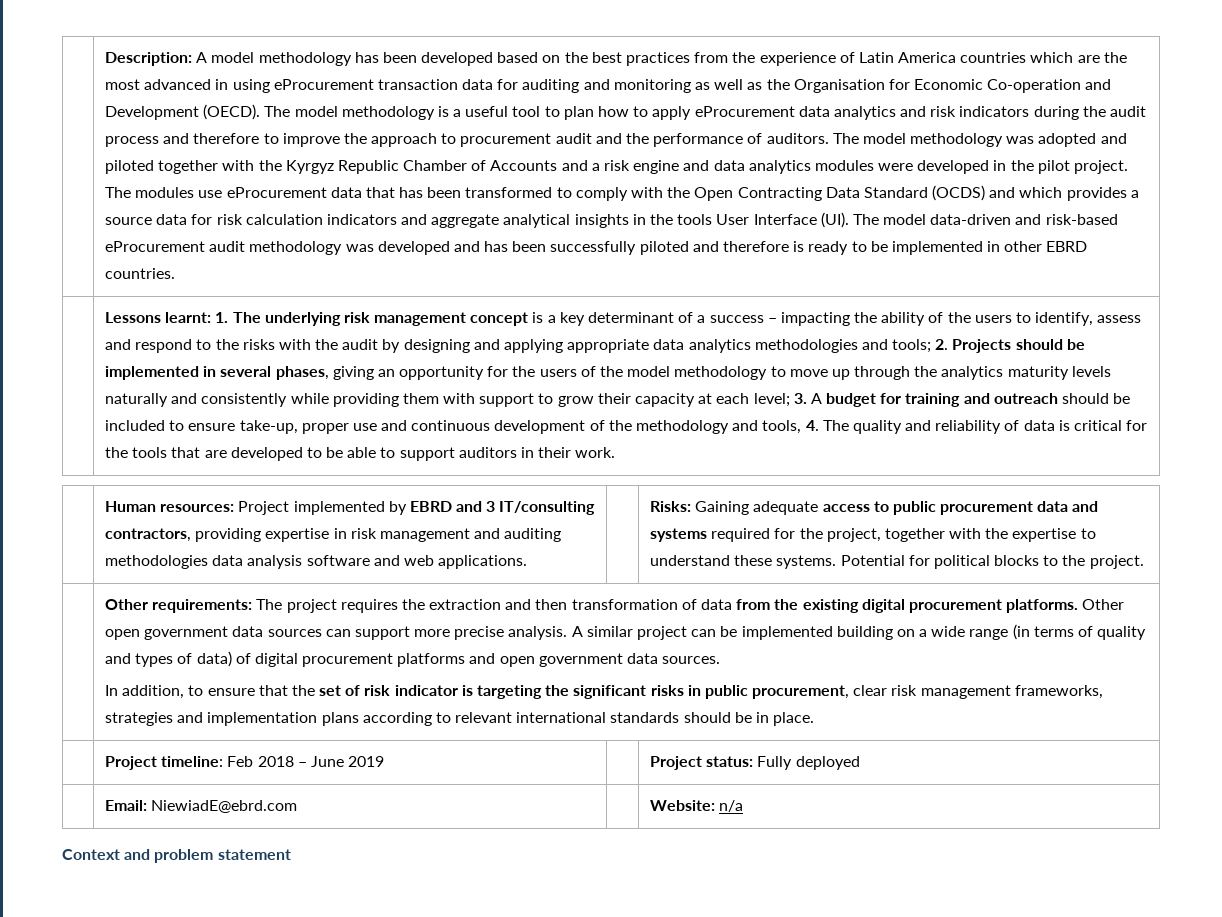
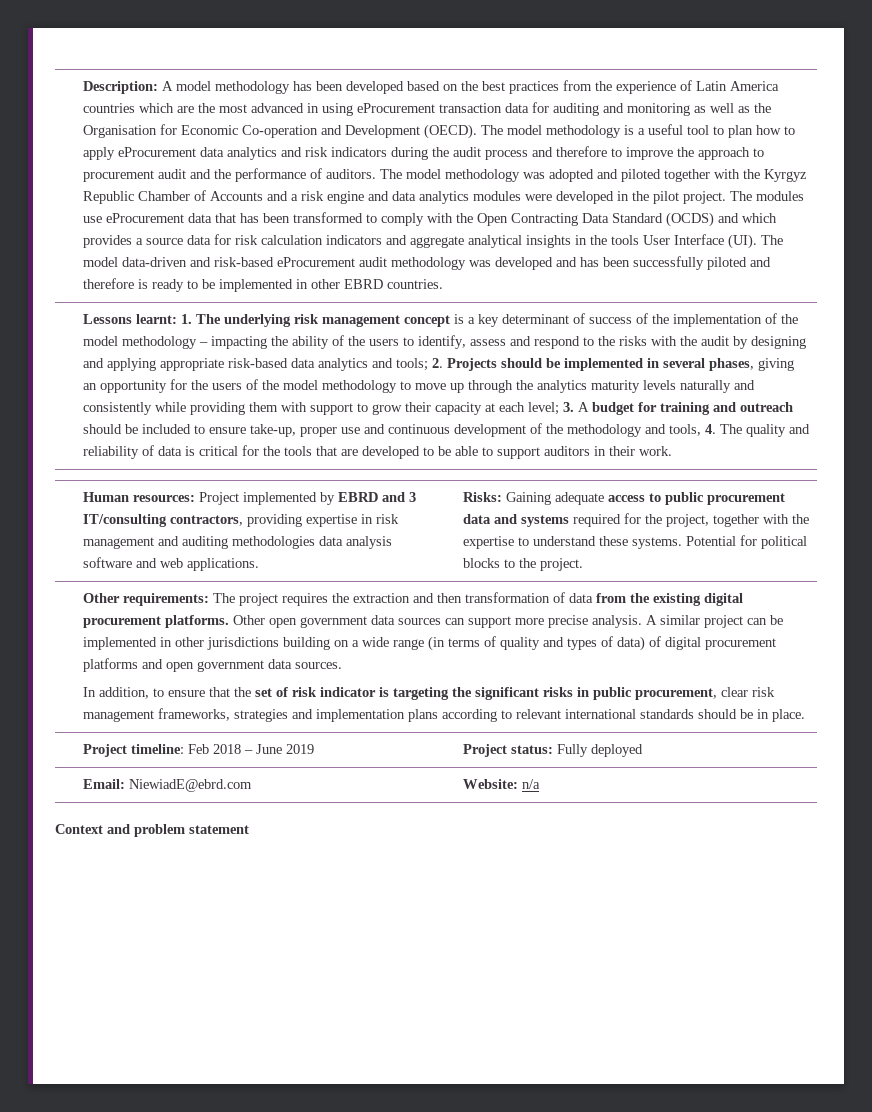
[697,315,764,323] a success -> [589,313,799,327] [83,336,198,349] success of the implementation of the model methodology
[653,339,858,353] data analytics methodologies -> [228,358,369,371] risk-based data analytics
(833, 633) none -> [160,637,280,650] in other jurisdictions

